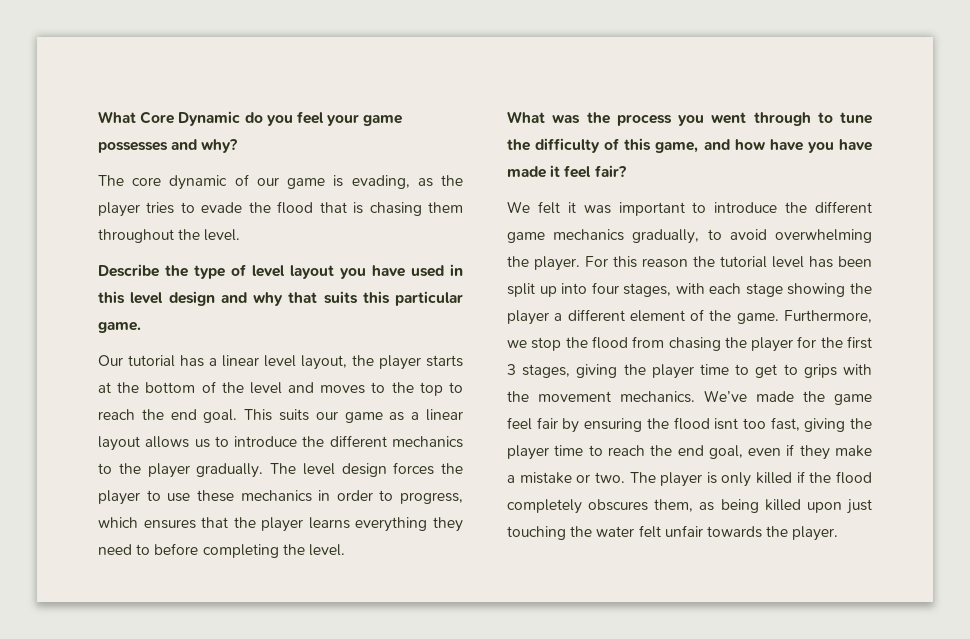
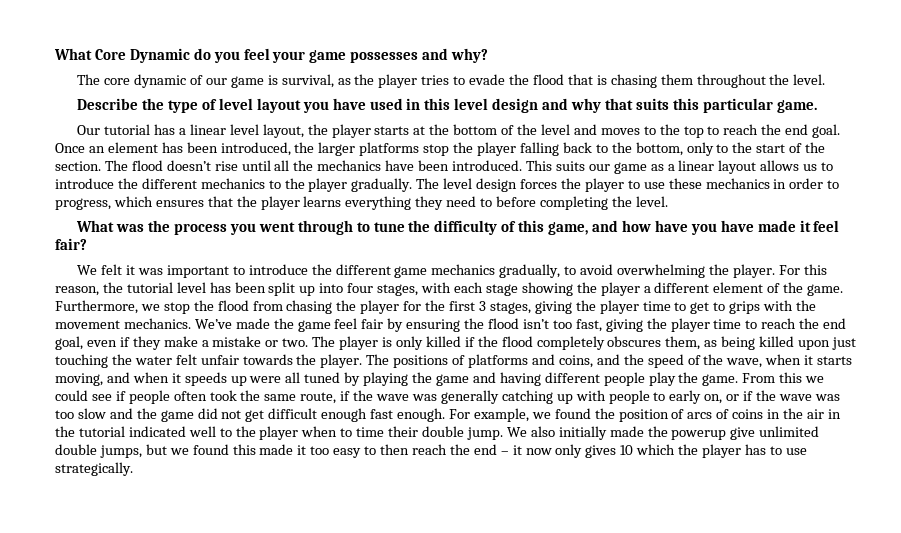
[351,175,410,189] evading, -> [281,74,334,88] survival,
(238, 416) none -> [55,142,826,156] [55,160,523,171] Once an element has been introduced, the larger platforms stop the player falling back to the bottom, only to the start of the section. The flood doesn’t rise until all the mechanics have been introduced.
[642,258,688,268] reason -> [55,286,99,296] reason,
[714,418,739,430] isnt -> [522,319,549,329] isn’t
(839, 533) none -> [366,354,853,368] [55,372,825,386] [55,390,840,404] [55,408,841,422] [55,426,820,440] [55,444,807,458] [55,462,133,476] The positions of platforms and coins, and the speed of the wave, when it starts moving, and when it speeds up were all tuned by playing the game and having different people play the game. From this we could see if people often took the same route, if the wave was generally catching up with people to early on, or if the wave was too slow and the game did not get difficult enough fast enough. For example, we found the position of arcs of coins in the air in the tutorial indicated well to the player when to time their double jump. We also initially made the powerup give unlimited double jumps, but we found this made it too easy to then reach the end – it now only gives 10 which the player has to use strategically.

